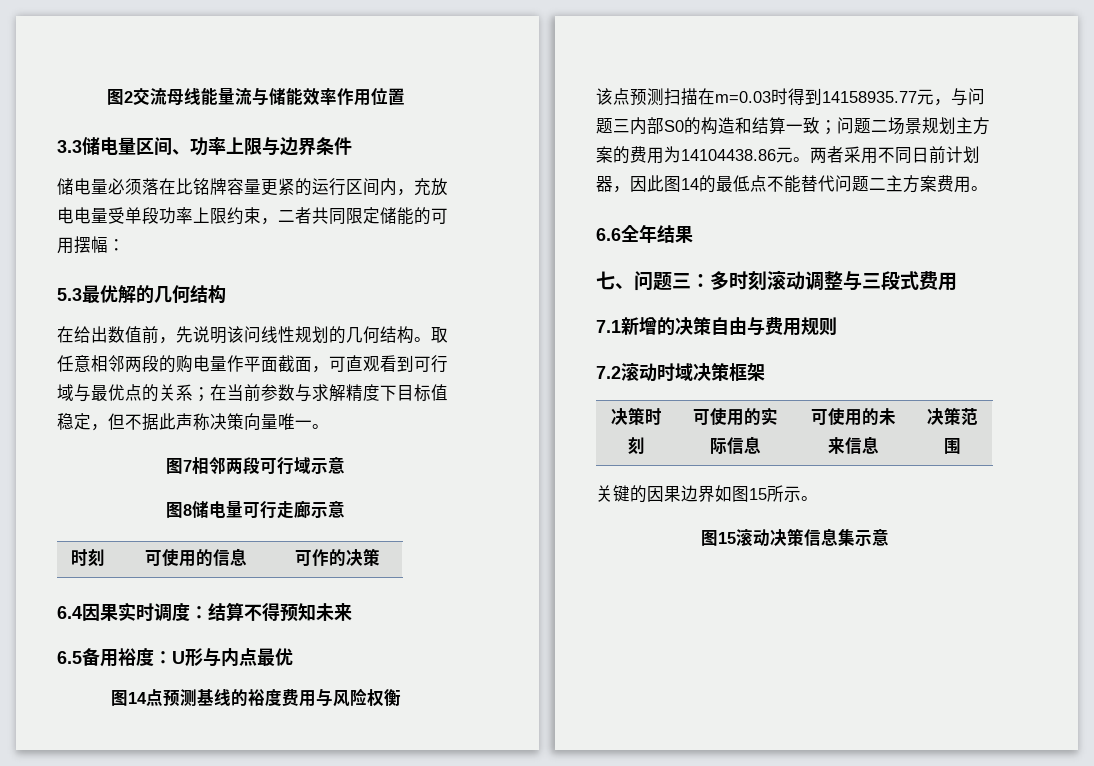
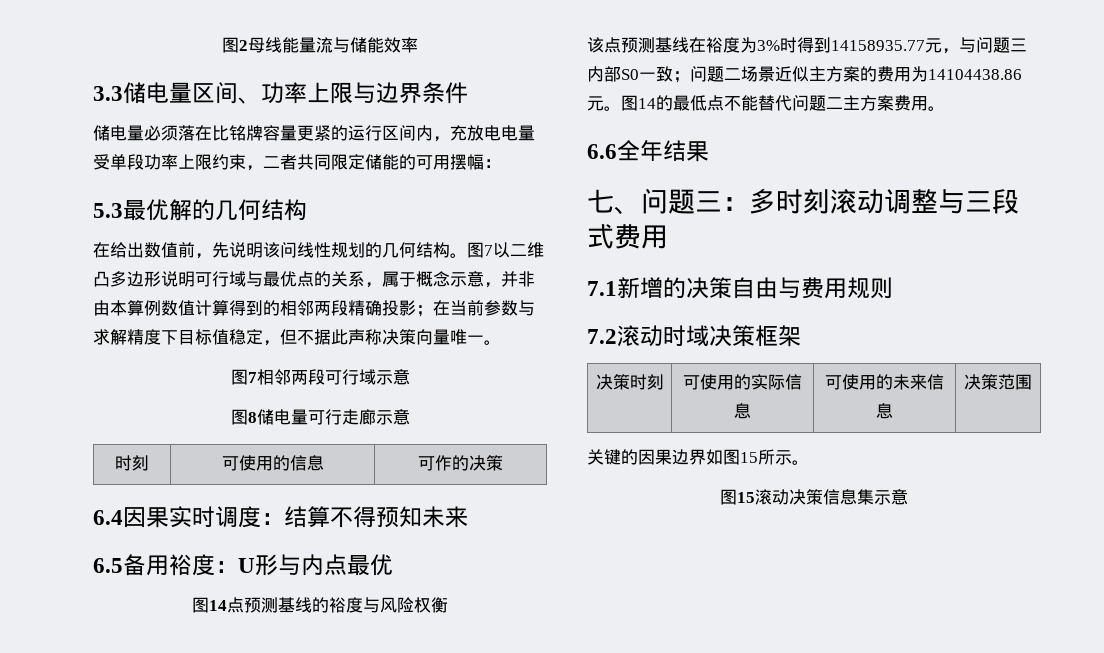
[132,88,167,105] 交流 -> (248, 45) none
[336,88,405,106] 作用位置 -> (418, 45) none
[431,327,448,343] [57,355,414,373] 取任意相邻两段的购电量作平面截面，可直观看到 -> [467,242,544,258] [93,271,195,287] 图7以二维凸多边形说明
(193, 392) none -> [365,271,535,288] [93,300,416,316] ，属于概念示意，并非由本算例数值计算得到的相邻两段精确投影
[281,689,316,707] 费用 -> (363, 605) none
[664,88,771,106] 扫描在m=0.03 -> [655,37,780,53] 基线在裕度为3%
[684,117,786,135] 的构造和结算 -> (639, 74) none
[922,117,956,134] 规划 -> [775,66,809,82] 近似
[810,146,980,164] [596,175,664,193] 两者采用不同日前计划器，因此 -> (621, 108) none

